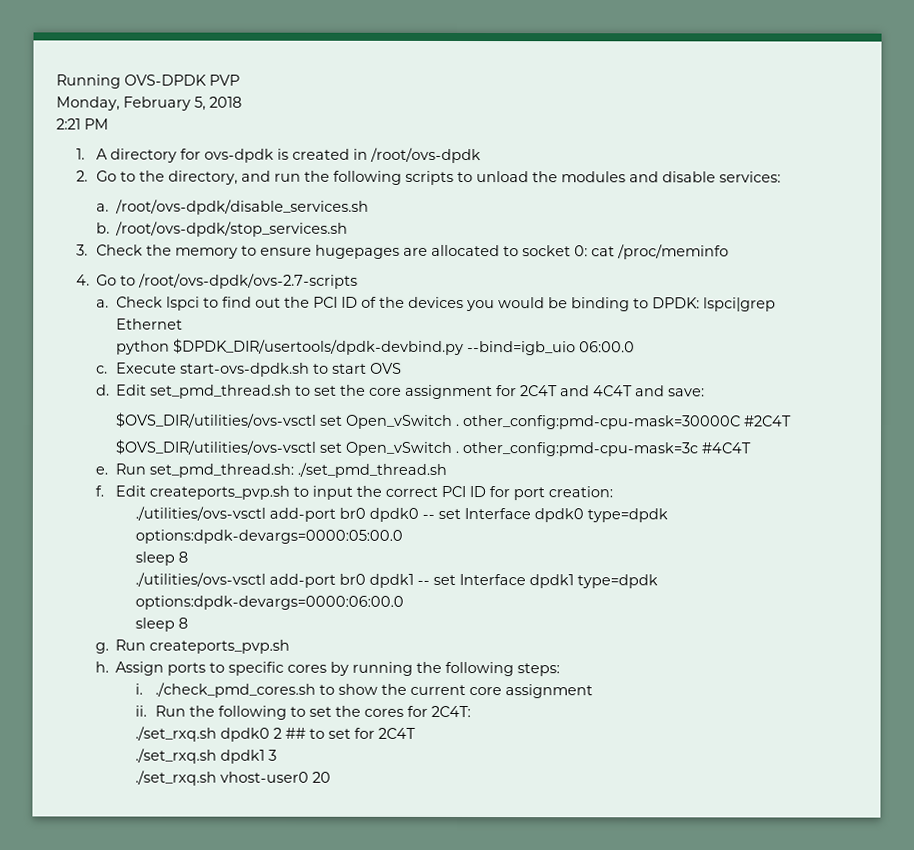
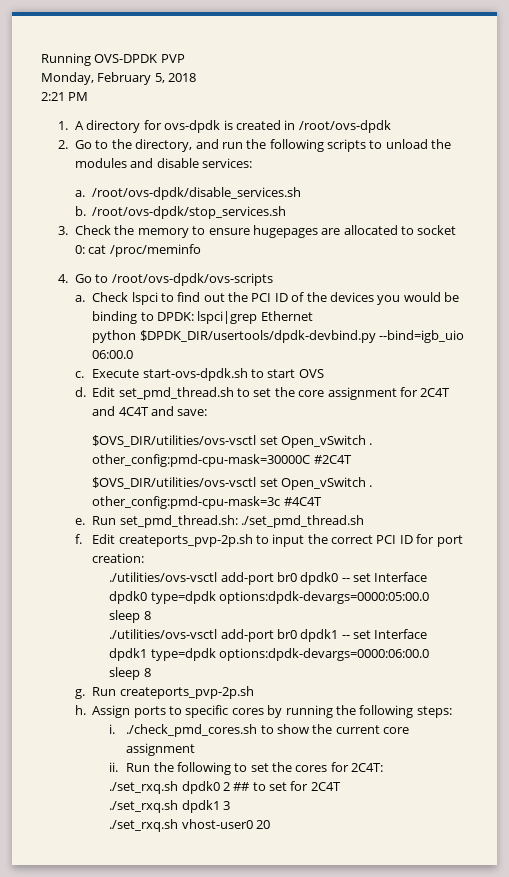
[138,273,359,289] /root/ovs-dpdk/ovs-2.7-scripts -> [111,273,273,286] /root/ovs-dpdk/ovs-scripts
[148,485,290,500] createports_pvp.sh -> [118,534,253,547] createports_pvp-2p.sh
[149,639,291,654] createports_pvp.sh -> [119,686,254,699] createports_pvp-2p.sh

